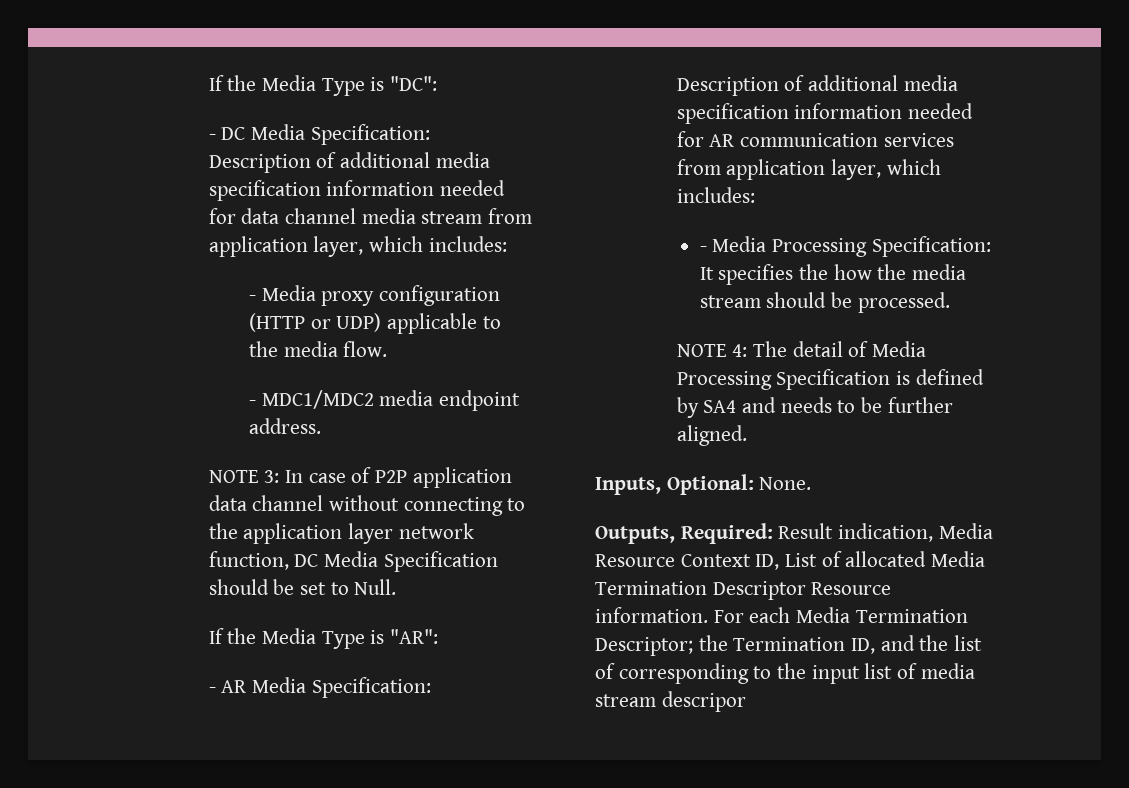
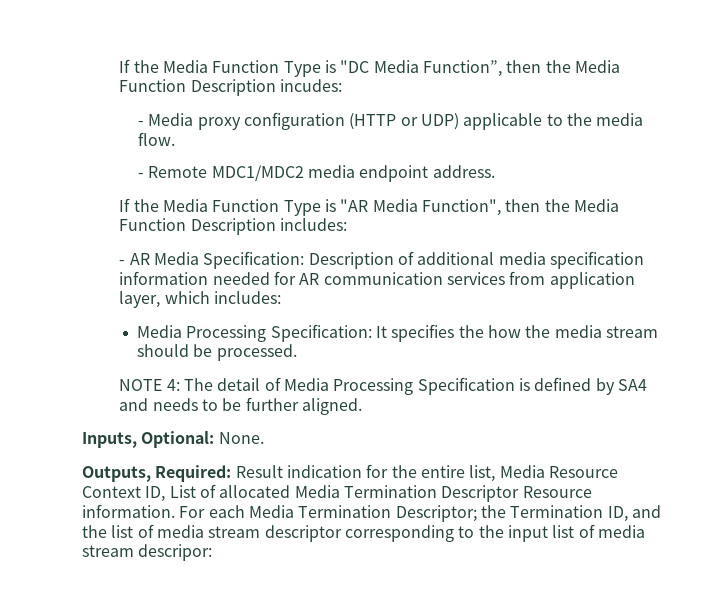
[208,75,437,96] [208,124,430,145] [208,152,490,173] [208,180,505,201] [208,208,532,224] [208,236,507,257] If the Media Type is "DC": // - DC Media Specification: Description of additional media specification information needed for data channel media stream from application layer, which includes: -> [119,59,620,77] [119,79,343,96] If the Media Function Type is "DC Media Function”, then the Media Function Description incudes:
(257, 403) none -> [148,166,208,178] Remote
[208,467,512,488] [208,495,526,516] [208,523,474,544] [208,551,498,572] [208,579,397,595] [208,628,438,649] // NOTE 3: In case of P2P application data channel without connecting to the application layer network function, DC Media Specification should be set to Null. // If the Media Type is "AR": -> [119,198,619,216] [119,218,348,235] // If the Media Function Type is "AR Media Function", then the Media Function Description includes:
[699,246,707,252] - -> (282, 297) none
[838,523,934,542] indication, -> [286,464,496,482] indication for the entire list,
(615, 671) none -> [156,525,342,542] media stream descriptor
[661,691,746,712] descripor -> [138,544,213,561] descripor:

